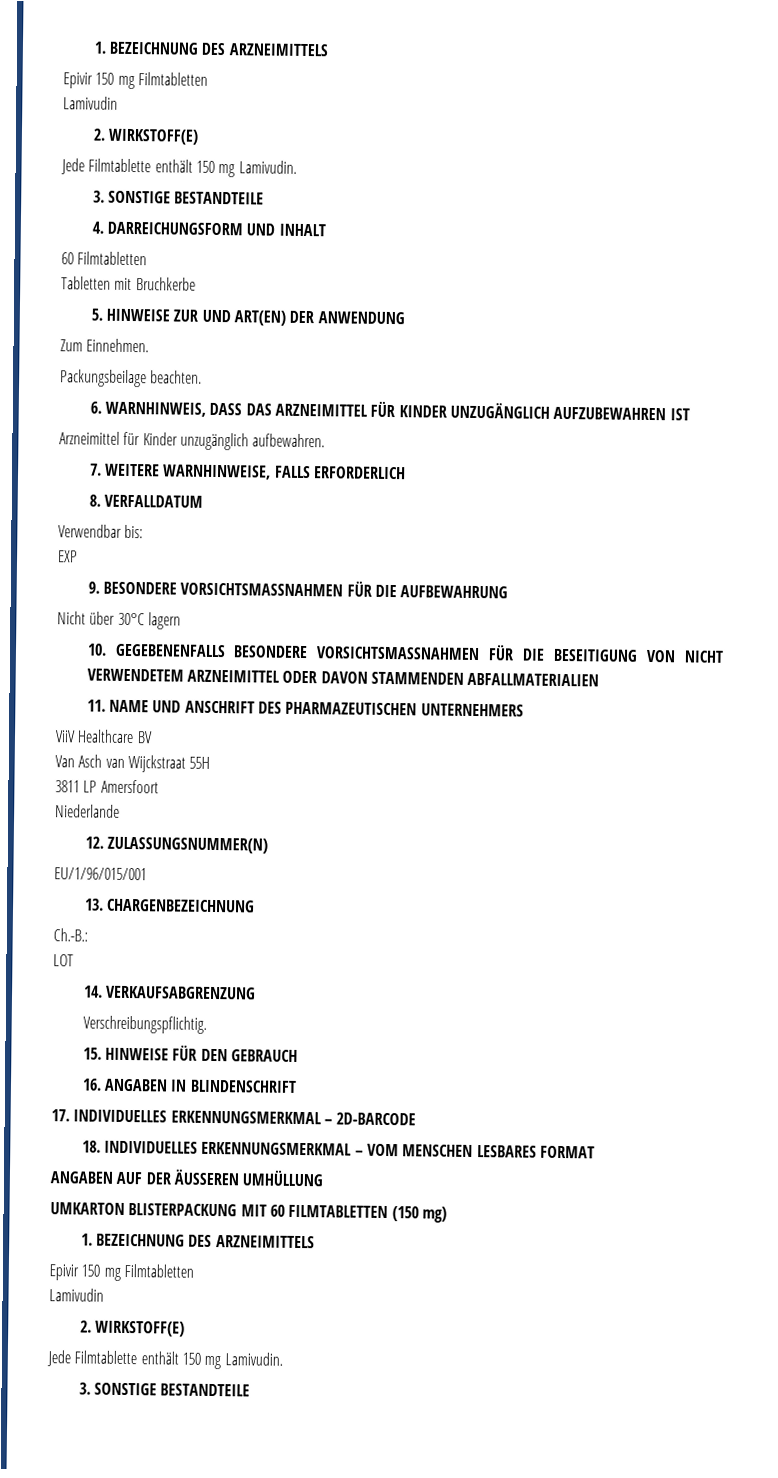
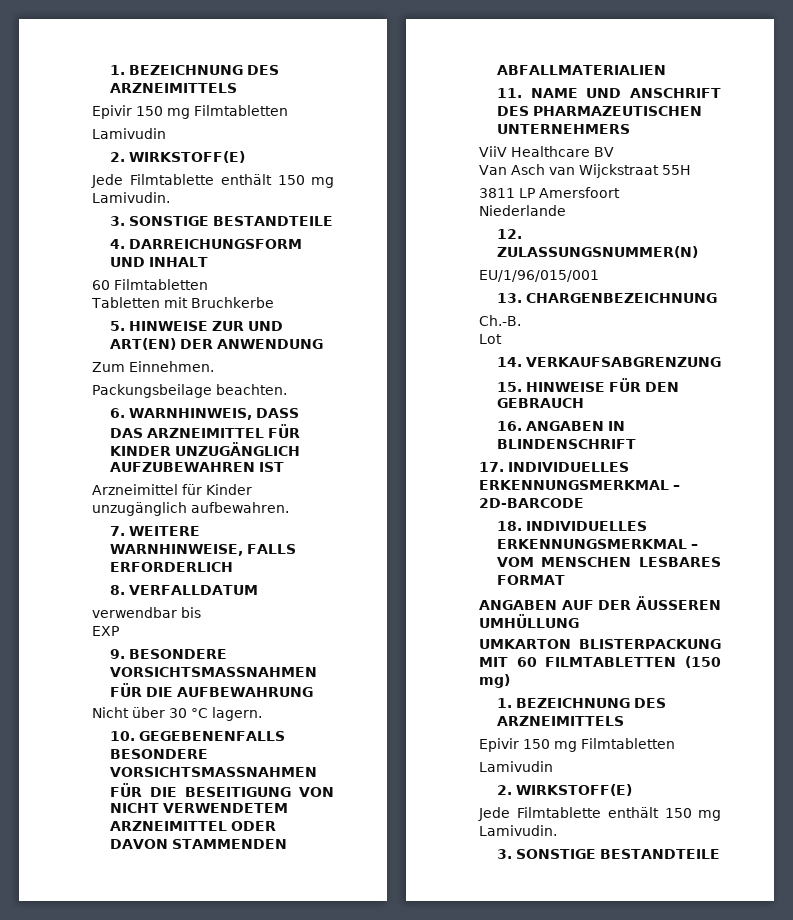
[58,524,144,539] Verwendbar bis: -> [92,607,201,618] verwendbar bis
[117,612,181,630] 30°C lagern -> [169,707,262,721] 30 °C lagern.
[53,928,88,942] [53,954,74,967] Ch.-B.: // LOT -> [479,315,521,326] [479,334,502,344] Ch.-B. // Lot
[82,1015,207,1034] // Verschreibungspflichtig. -> (721, 362) none

